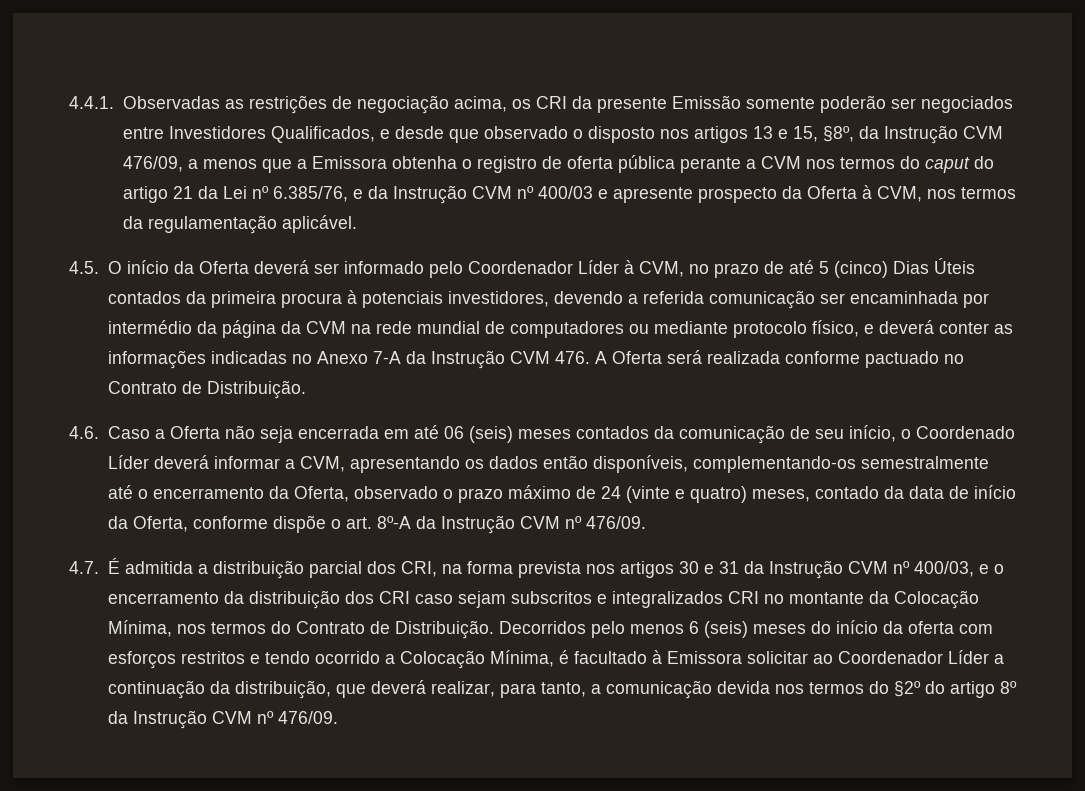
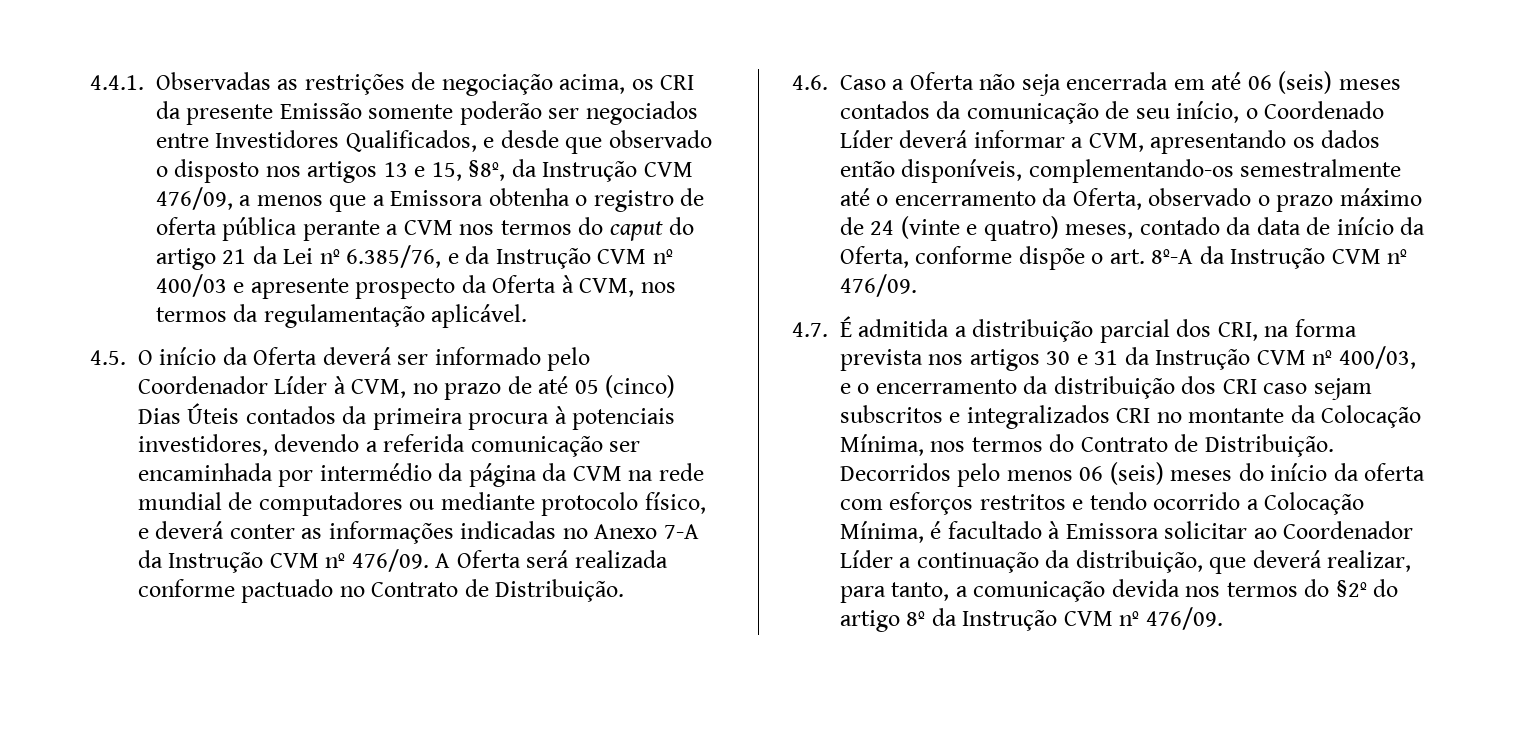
[818,261,829,274] 5 -> [574,380,599,394] 05
[554,351,590,364] 476. -> [325,549,429,572] nº 476/09.
[688,621,699,634] 6 -> [1079,466,1104,481] 06

